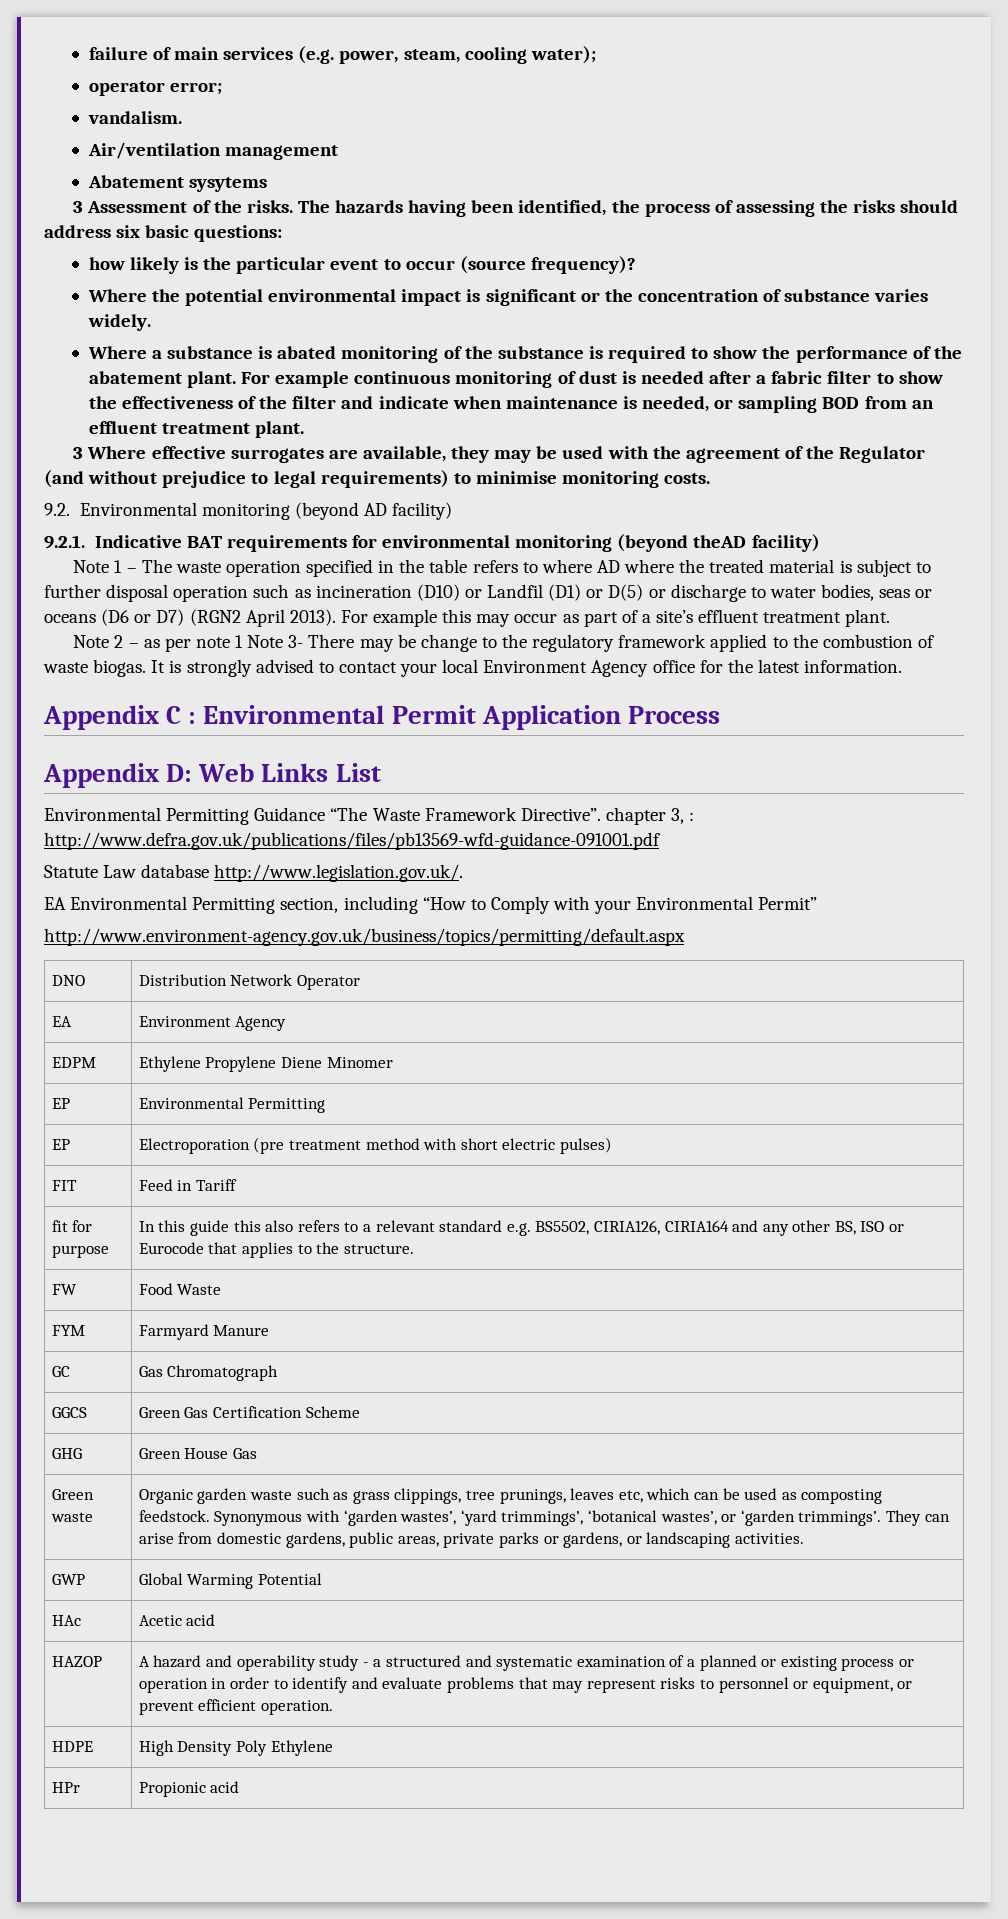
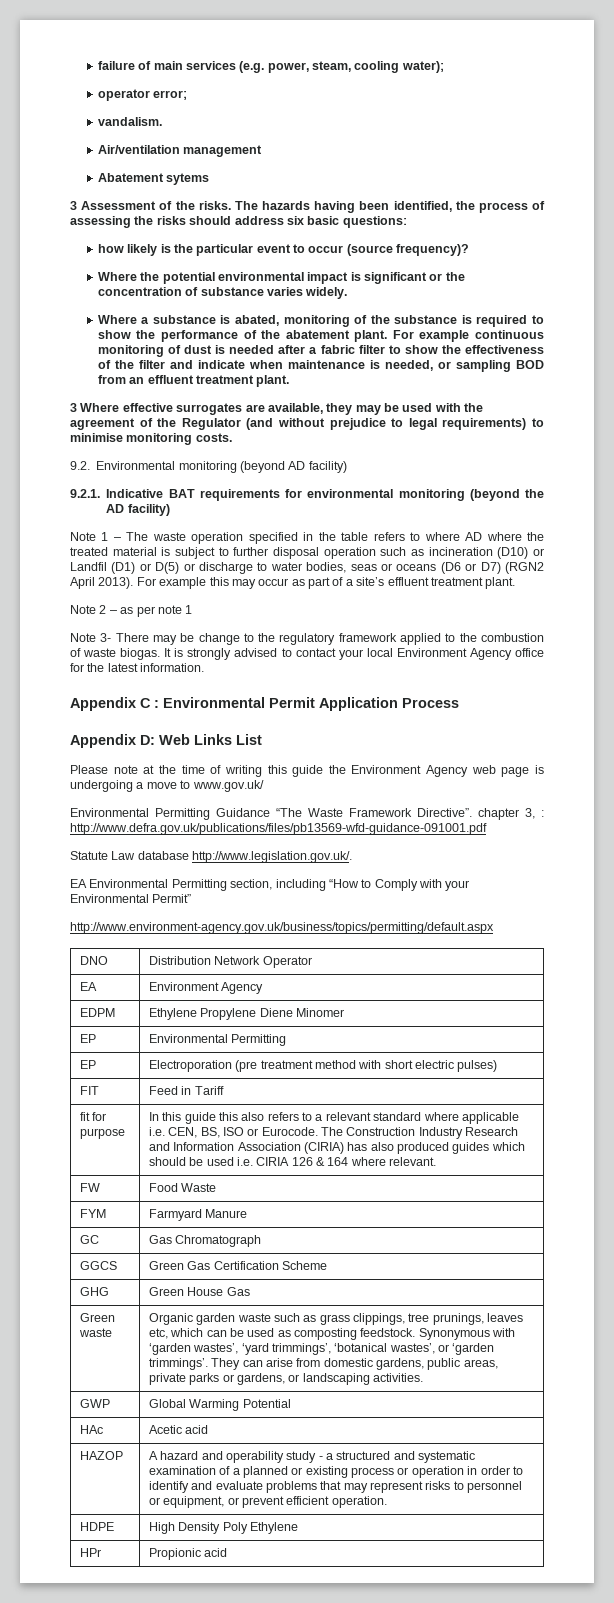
[188,177,267,192] sysytems -> [166,173,210,185] sytems
[277,346,337,359] abated -> [235,315,280,326] abated,
[693,535,747,548] theAD -> [525,489,544,498] [106,504,125,513] the AD
(244, 641) none -> (193, 609) //
(381, 772) none -> [70,765,545,777] [70,780,264,792] // Please note at the time of writing this guide the Environment Agency web page is undergoing a move to www.gov.uk/
[506,1220,905,1236] [138,1242,414,1258] e.g. BS5502, CIRIA126, CIRIA164 and any other BS, ISO or Eurocode that applies to the structure. -> [423,1112,519,1124] [148,1127,519,1139] [148,1142,525,1154] [148,1157,437,1166] where applicable i.e. CEN, BS, ISO or Eurocode. The Construction Industry Research and Information Association (CIRIA) has also produced guides which should be used i.e. CIRIA 126 & 164 where relevant.

